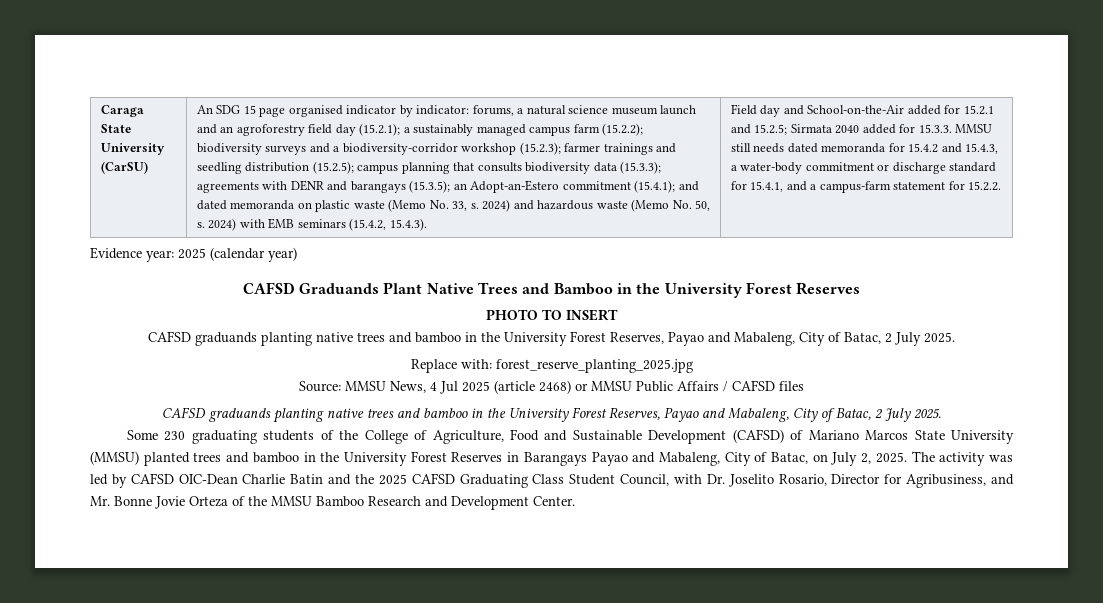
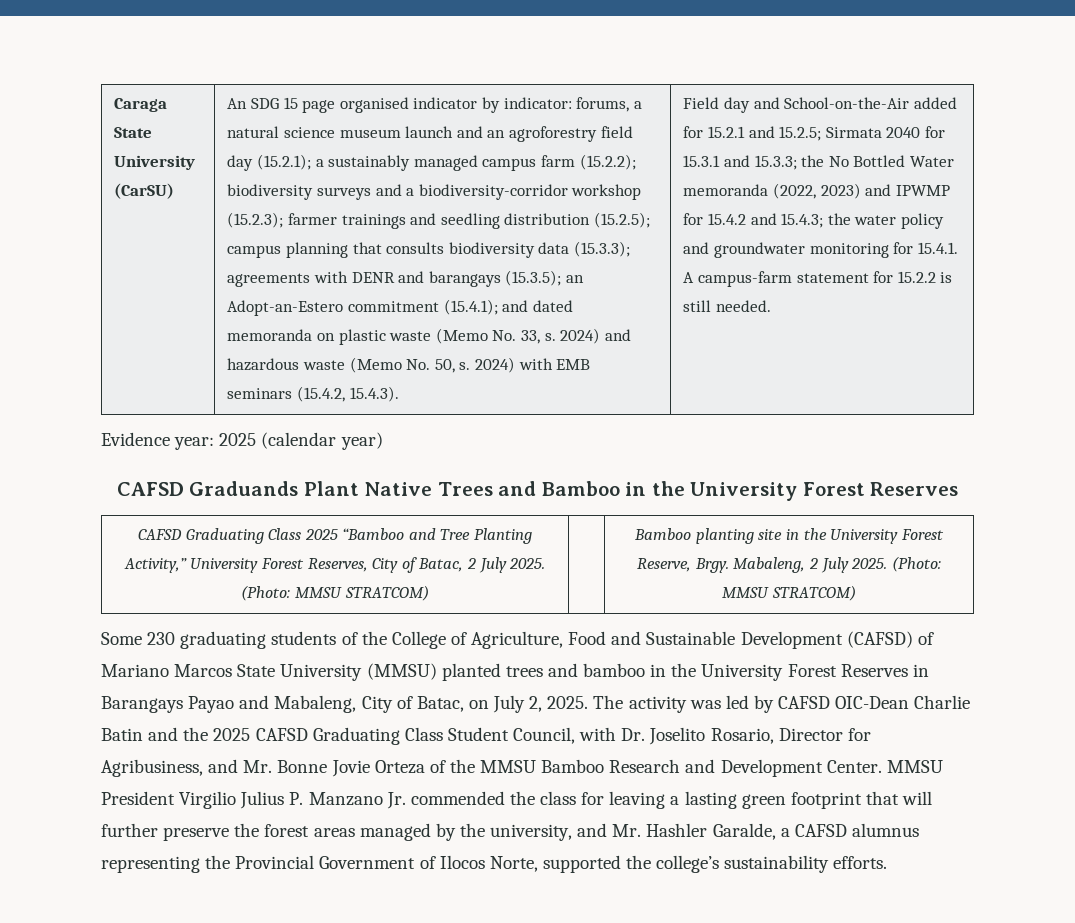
[862,124,993,134] [730,143,999,154] [730,162,997,174] [730,181,1002,193] added for 15.3.3. MMSU still needs dated memoranda for 15.4.2 and 15.4.3, a water-body commitment or discharge standard for 15.4.1, and a campus-farm statement for 15.2.2. -> [924,126,945,138] [683,155,954,170] [683,183,950,199] [683,213,944,229] [683,242,958,258] [683,271,953,287] [683,300,772,312] for 15.3.1 and 15.3.3; the No Bottled Water memoranda (2022, 2023) and IPWMP for 15.4.2 and 15.4.3; the water policy and groundwater monitoring for 15.4.1. A campus-farm statement for 15.2.2 is still needed.
[486,309,618,321] [148,331,955,346] [410,359,693,373] [299,380,804,394] [162,407,941,423] // PHOTO TO INSERT // CAFSD graduands planting native trees and bamboo in the University Forest Reserves, Payao and Mabaleng, City of Batac, 2 July 2025. // Replace with: forest_reserve_planting_2025.jpg // Source: MMSU News, 4 Jul 2025 (article 2468) or MMSU Public Affairs / CAFSD files // CAFSD graduands planting native trees and bamboo in the University Forest Reserves, Payao and Mabaleng, City of Batac, 2 July 2025. -> [137,528,533,544] [123,557,546,573] [241,585,429,601] [634,528,944,544] [637,556,941,573] [722,585,856,601] // CAFSD Graduating Class 2025 “Bamboo and Tree Planting Activity,” University Forest Reserves, City of Batac, 2 July 2025. (Photo: MMSU STRATCOM) | | Bamboo planting site in the University Forest Reserve, Brgy. Mabaleng, 2 July 2025. (Photo: MMSU STRATCOM)
(575, 501) none -> [886,760,943,773] [101,791,933,809] [101,823,919,841] [101,855,888,873] MMSU President Virgilio Julius P. Manzano Jr. commended the class for leaving a lasting green footprint that will further preserve the forest areas managed by the university, and Mr. Hashler Garalde, a CAFSD alumnus representing the Provincial Government of Ilocos Norte, supported the college’s sustainability efforts.

